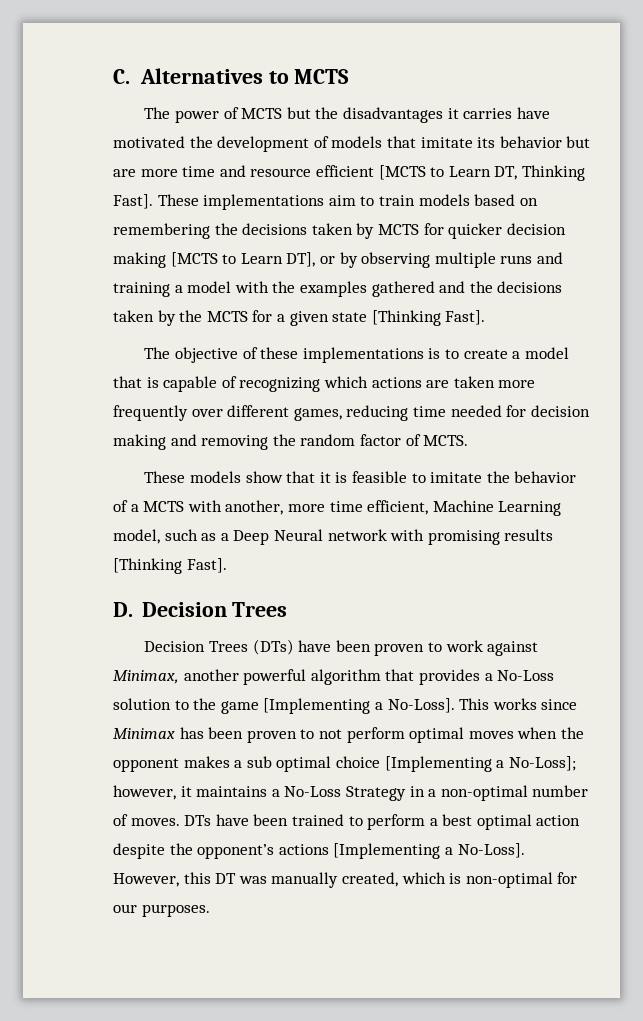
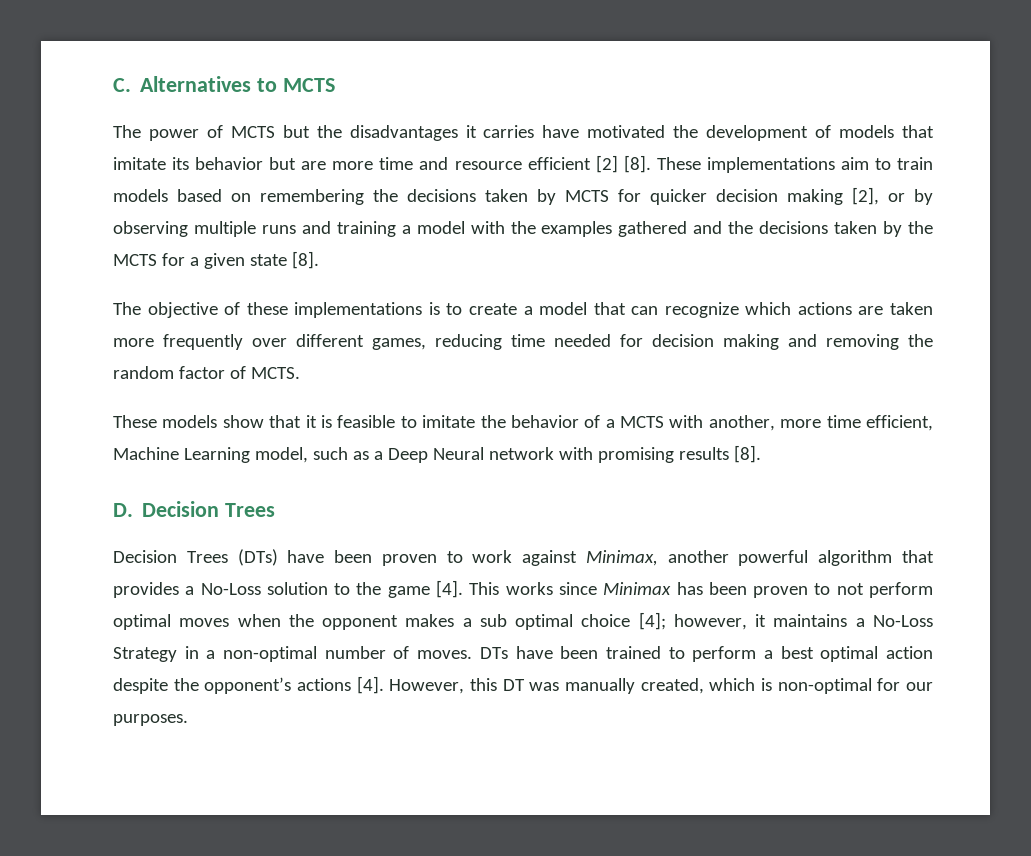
[378,165,585,181] [113,194,153,209] [MCTS to Learn DT, Thinking Fast]. -> [595,155,651,173] [2] [8].
[170,252,316,267] [MCTS to Learn DT], -> [852,187,879,205] [2],
[371,310,486,326] [Thinking Fast]. -> [291,251,319,269] [8].
[146,376,321,392] is capable of recognizing -> [631,302,739,318] can recognize
[113,558,227,574] [Thinking Fast]. -> [733,445,761,463] [8].
[263,698,455,714] [Implementing a No-Loss]. -> [436,580,464,598] [4].
[384,756,576,772] [Implementing a No-Loss]; -> [638,612,666,630] [4];
[333,843,525,859] [Implementing a No-Loss]. -> [356,676,384,694] [4].

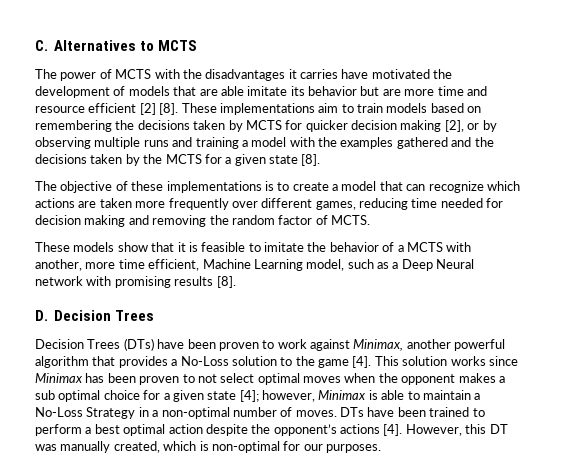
[282,125,310,138] but -> [154,69,180,79] with
(935, 131) none -> [199,86,244,96] are able
(500, 588) none -> [402,356,448,366] solution
[868,582,933,598] perform -> [220,373,255,383] select
[638,612,848,630] [4]; however, it maintains -> [143,390,471,402] for a given state [4]; however, Minimax is able to maintain

